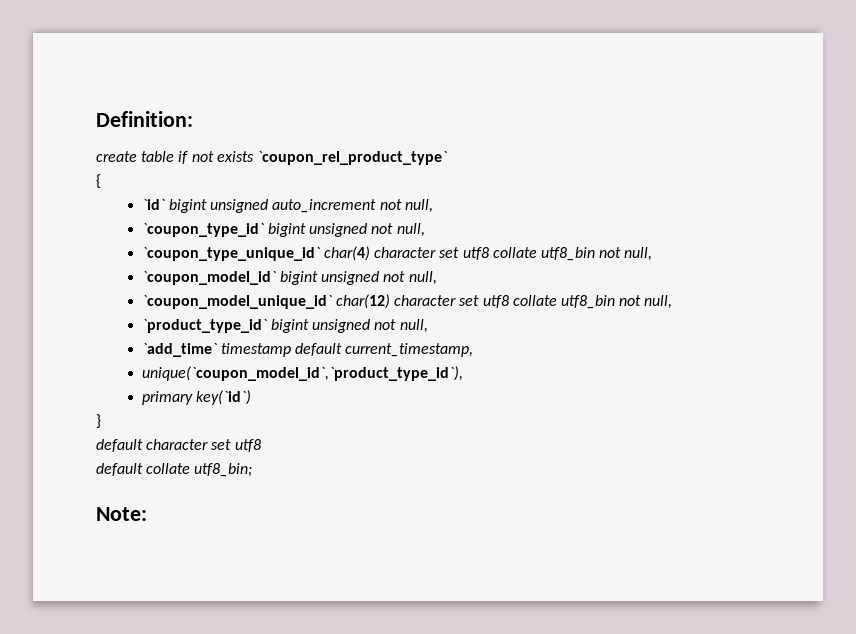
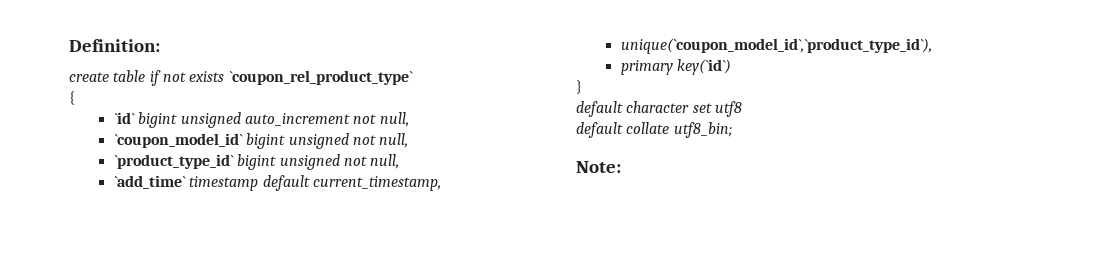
[141,223,425,237] [141,246,653,261] // `coupon_type_id` bigint unsigned not null, // `coupon_type_unique_id` char(4) character set utf8 collate utf8_bin not null, -> (409, 119) none
[141,294,673,309] // `coupon_model_unique_id` char(12) character set utf8 collate utf8_bin not null, -> (409, 140) none

